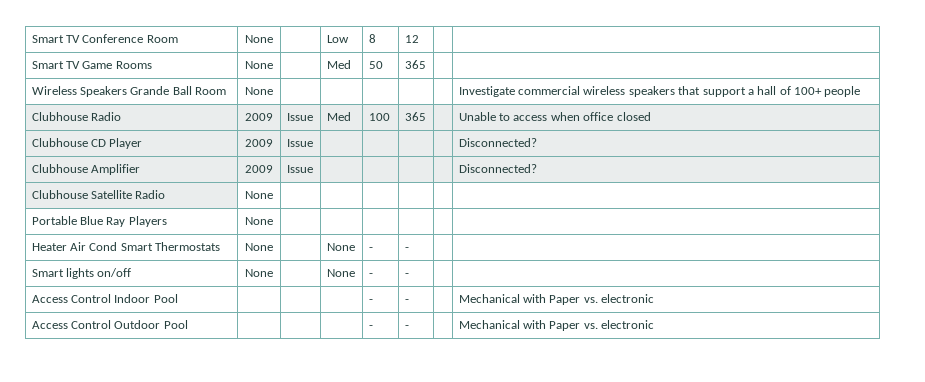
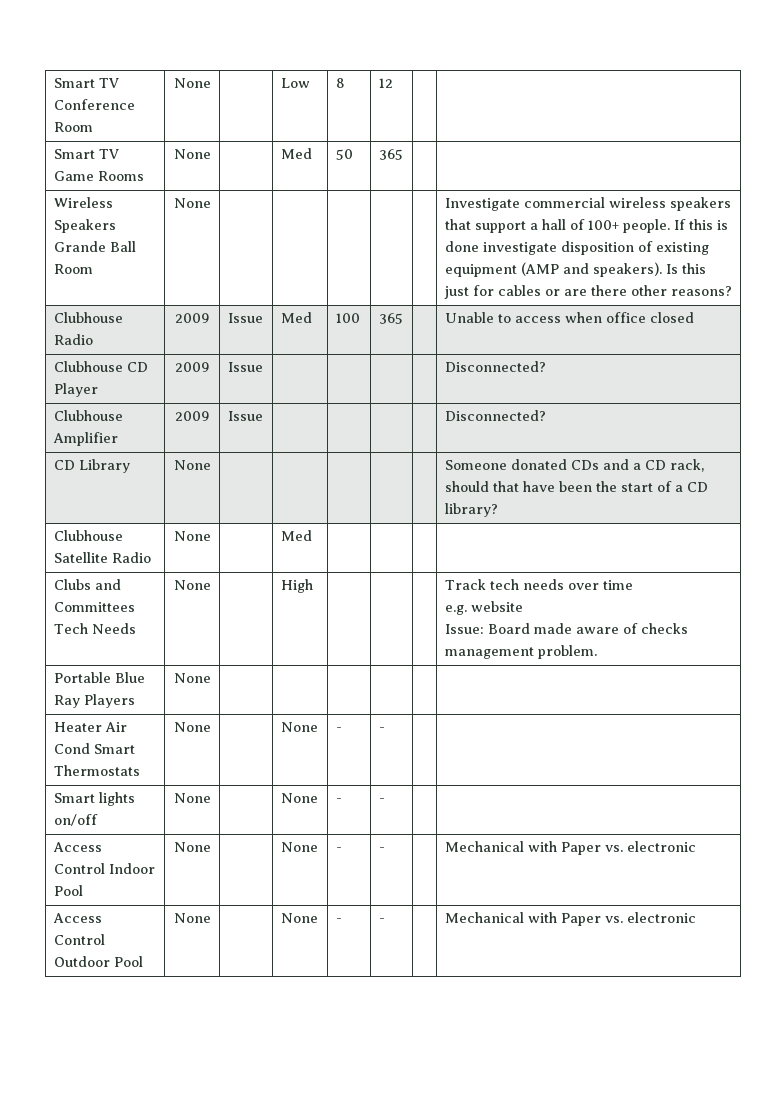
[824,86,861,97] people -> [622,219,728,233] [444,241,709,255] [444,262,706,277] [443,285,732,299] people. If this is done investigate disposition of existing equipment (AMP and speakers). Is this just for cables or are there other reasons?
[31,190,166,199] [245,191,273,199] Clubhouse Satellite Radio | None | | | | | | -> [53,459,130,473] [173,460,211,470] [444,459,704,472] [444,481,708,492] [444,503,498,517] [53,530,123,541] [53,552,151,563] [173,531,211,541] [280,530,312,541] [53,579,121,590] [53,602,135,612] [53,623,136,634] [173,580,211,590] [280,579,313,593] [444,579,633,590] [444,601,523,615] [444,623,688,634] [444,645,597,659] CD Library | None | | | | | | Someone donated CDs and a CD rack, should that have been the start of a CD library? // Clubhouse Satellite Radio | None | | Med | | | | // Clubs and Committees Tech Needs | None | | High | | | | Track tech needs over time // e.g. website // Issue: Board made aware of checks management problem.
(178, 298) | | -> [173,842,211,852] [280,842,318,852] None | | None
(188, 324) | | -> [173,913,211,923] [280,913,318,923] None | | None

